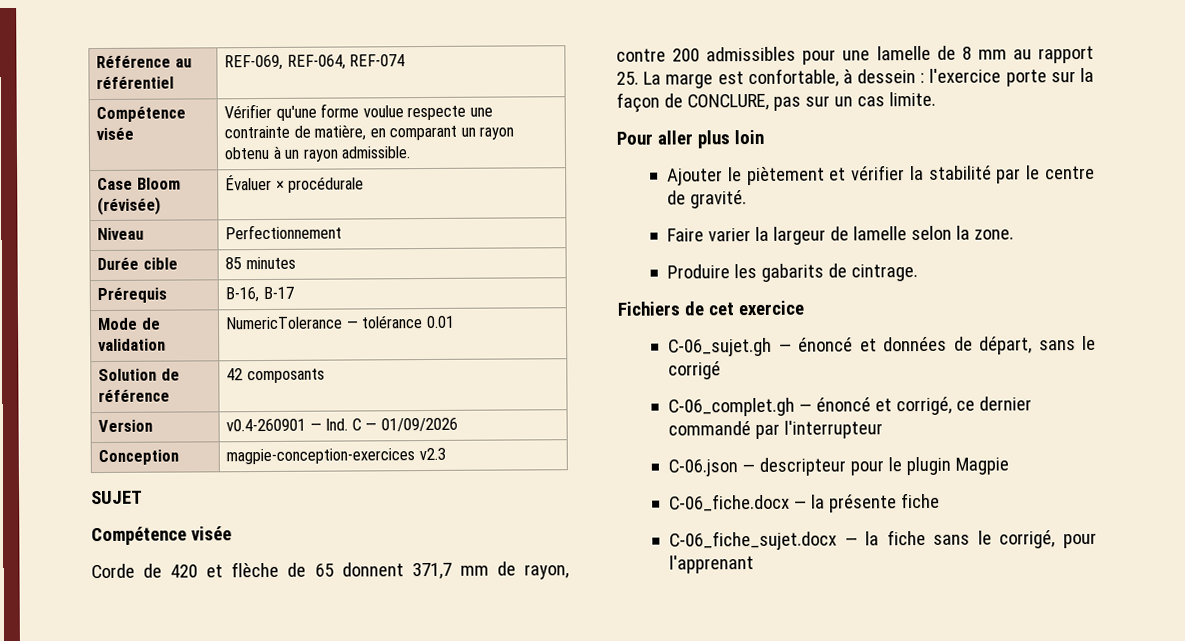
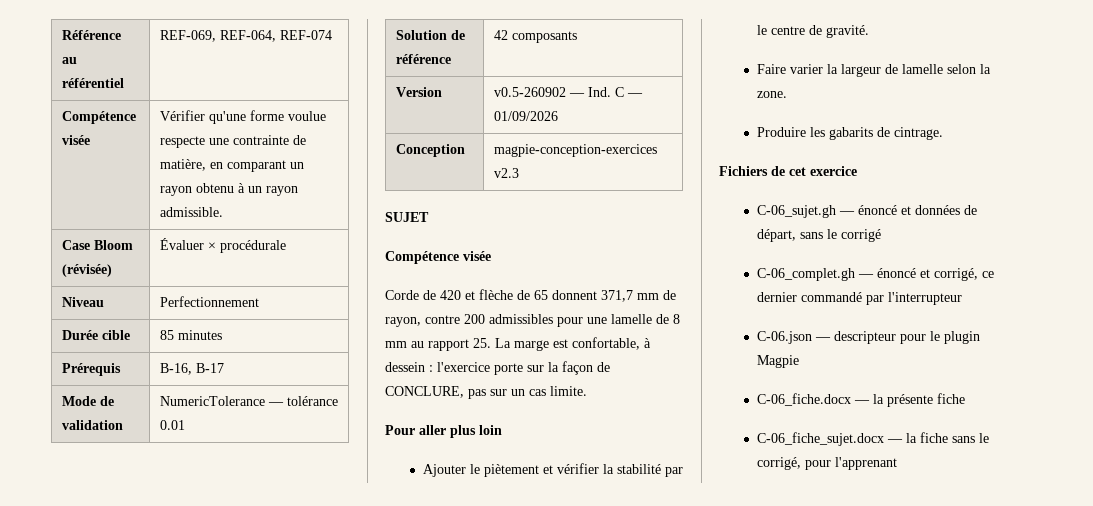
[226,418,307,432] v0.4-260901 -> [493,87,566,97] v0.5-260902

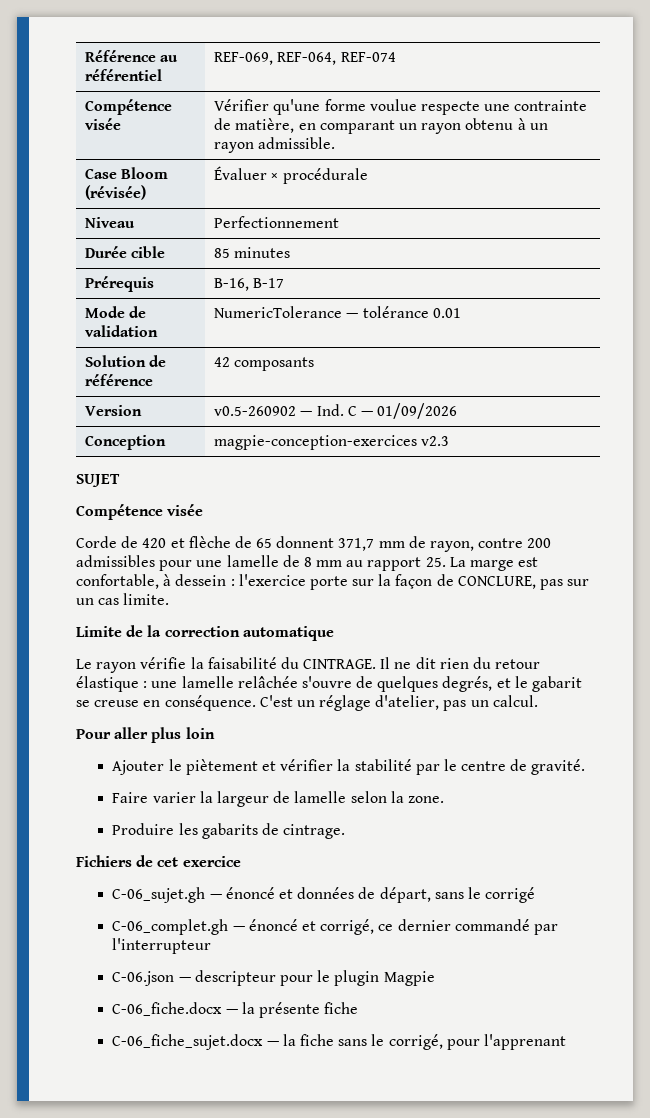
(587, 391) none -> [76,625,334,641] [76,657,541,673] [76,676,583,692] [76,695,538,711] // Limite de la correction automatique // Le rayon vérifie la faisabilité du CINTRAGE. Il ne dit rien du retour élastique : une lamelle relâchée s'ouvre de quelques degrés, et le gabarit se creuse en conséquence. C'est un réglage d'atelier, pas un calcul.

